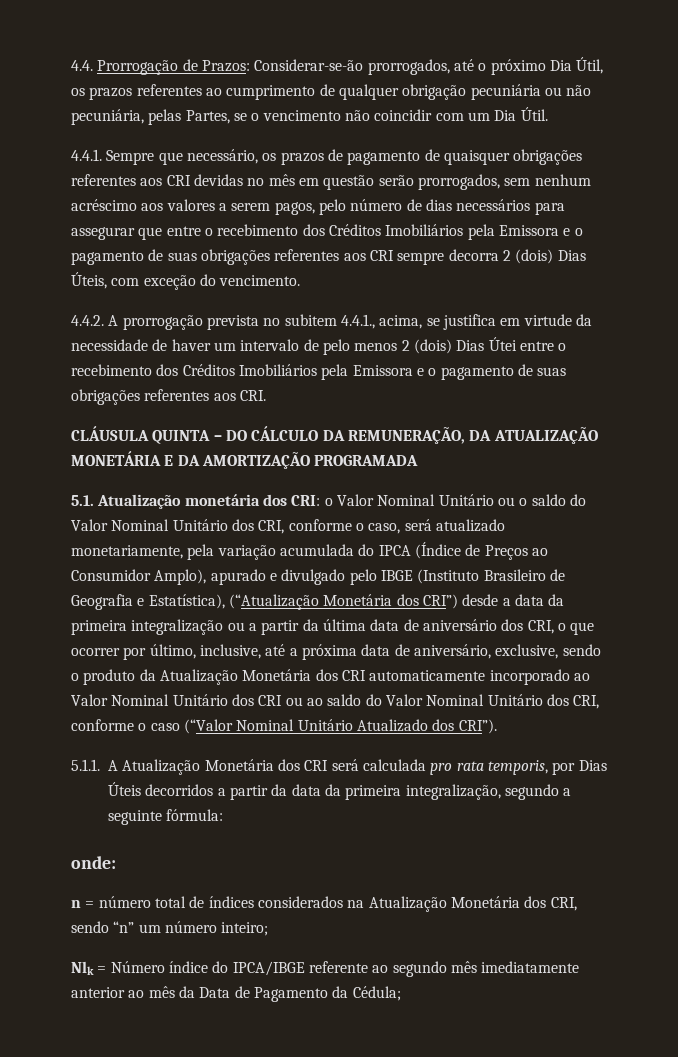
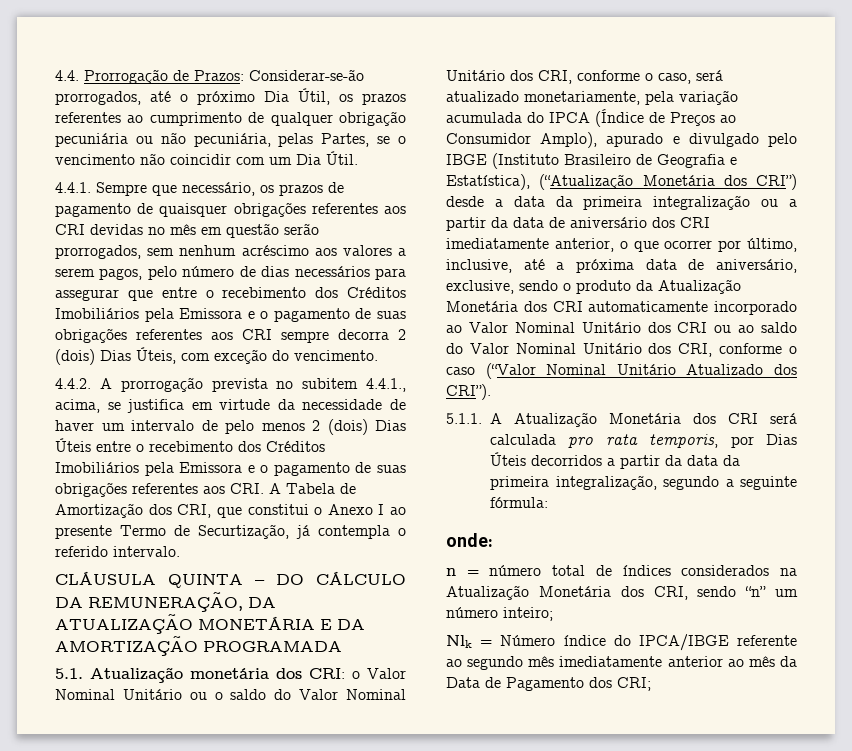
[488,337,517,351] Útei -> [55,438,91,452] Úteis
(266, 395) none -> [269,483,356,494] [55,503,406,518] [55,524,406,539] [55,546,180,557] A Tabela de Amortização dos CRI, que constitui o Anexo I ao presente Termo de Securtização, já contempla o referido intervalo.
[322,619,366,631] última -> (508, 222) none
[527,620,554,634] CRI, -> [680,217,710,228] [446,238,614,252] CRI imediatamente anterior,
[332,986,401,1001] da Cédula; -> [589,677,651,691] dos CRI;

